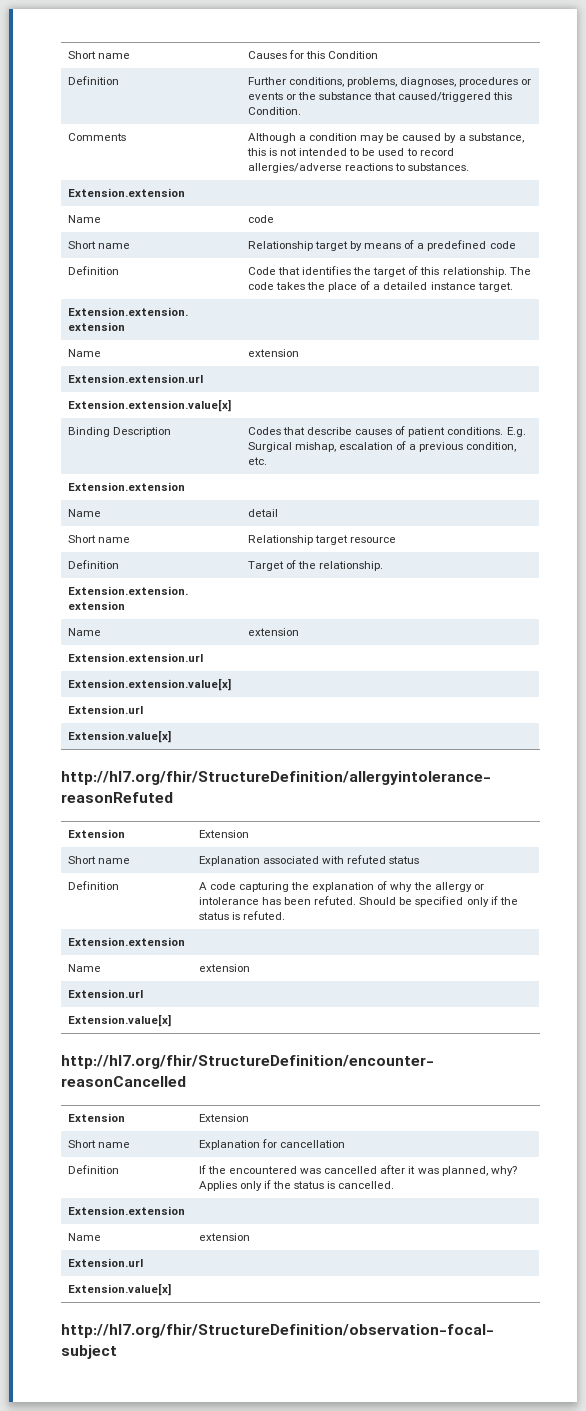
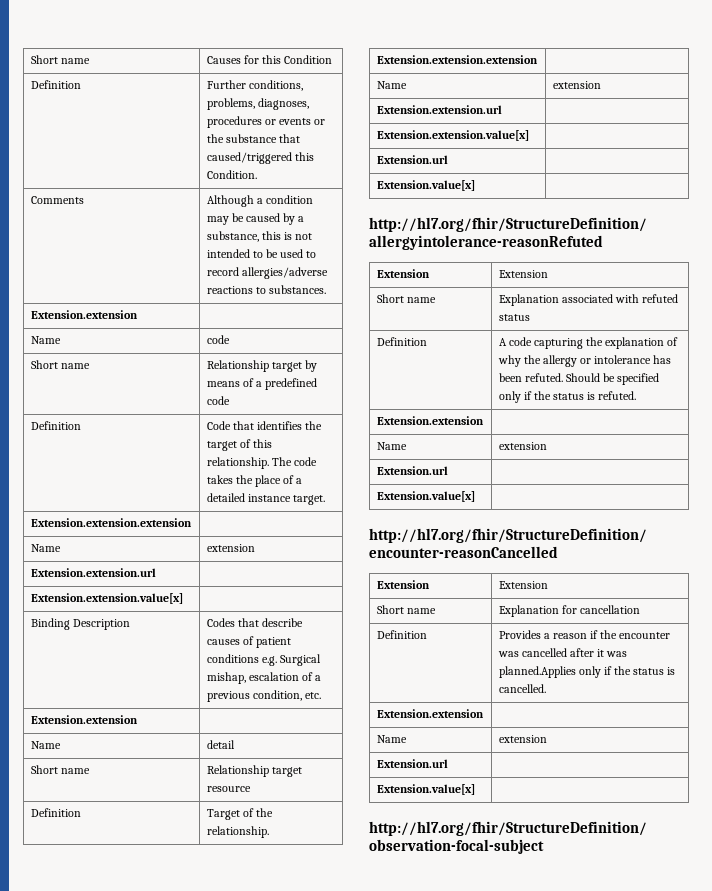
[447,427,526,437] conditions. E.g. -> [206,654,277,666] conditions e.g.
[198,1165,298,1174] If the encountered -> [498,630,671,639] Provides a reason if the encounter
[441,1166,517,1176] [198,1181,237,1191] planned, why? Applies -> [498,666,576,678] planned.Applies

